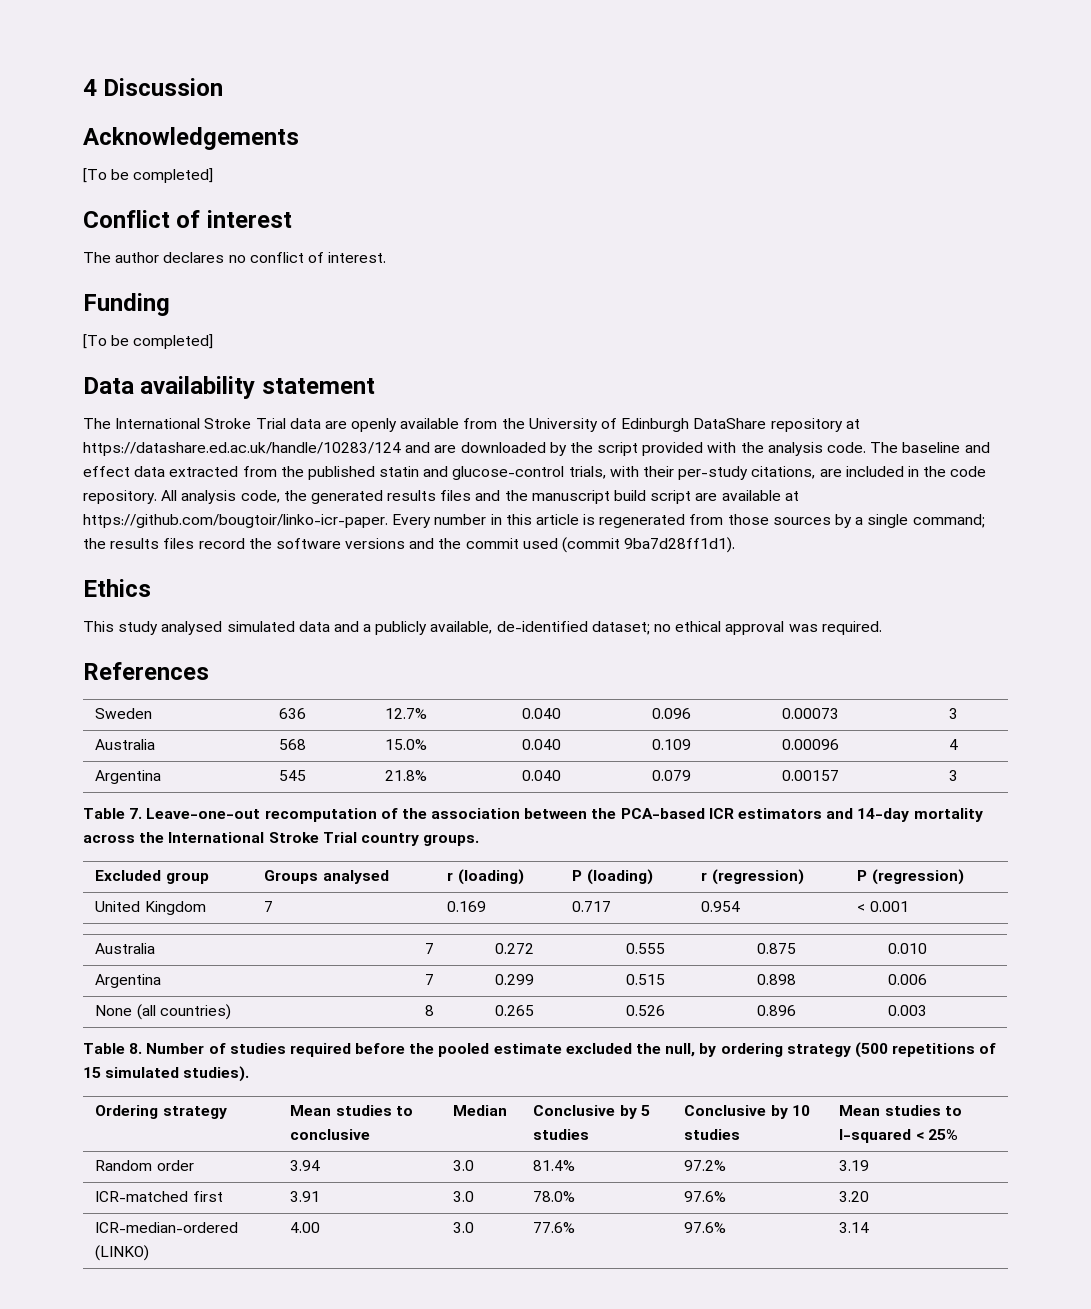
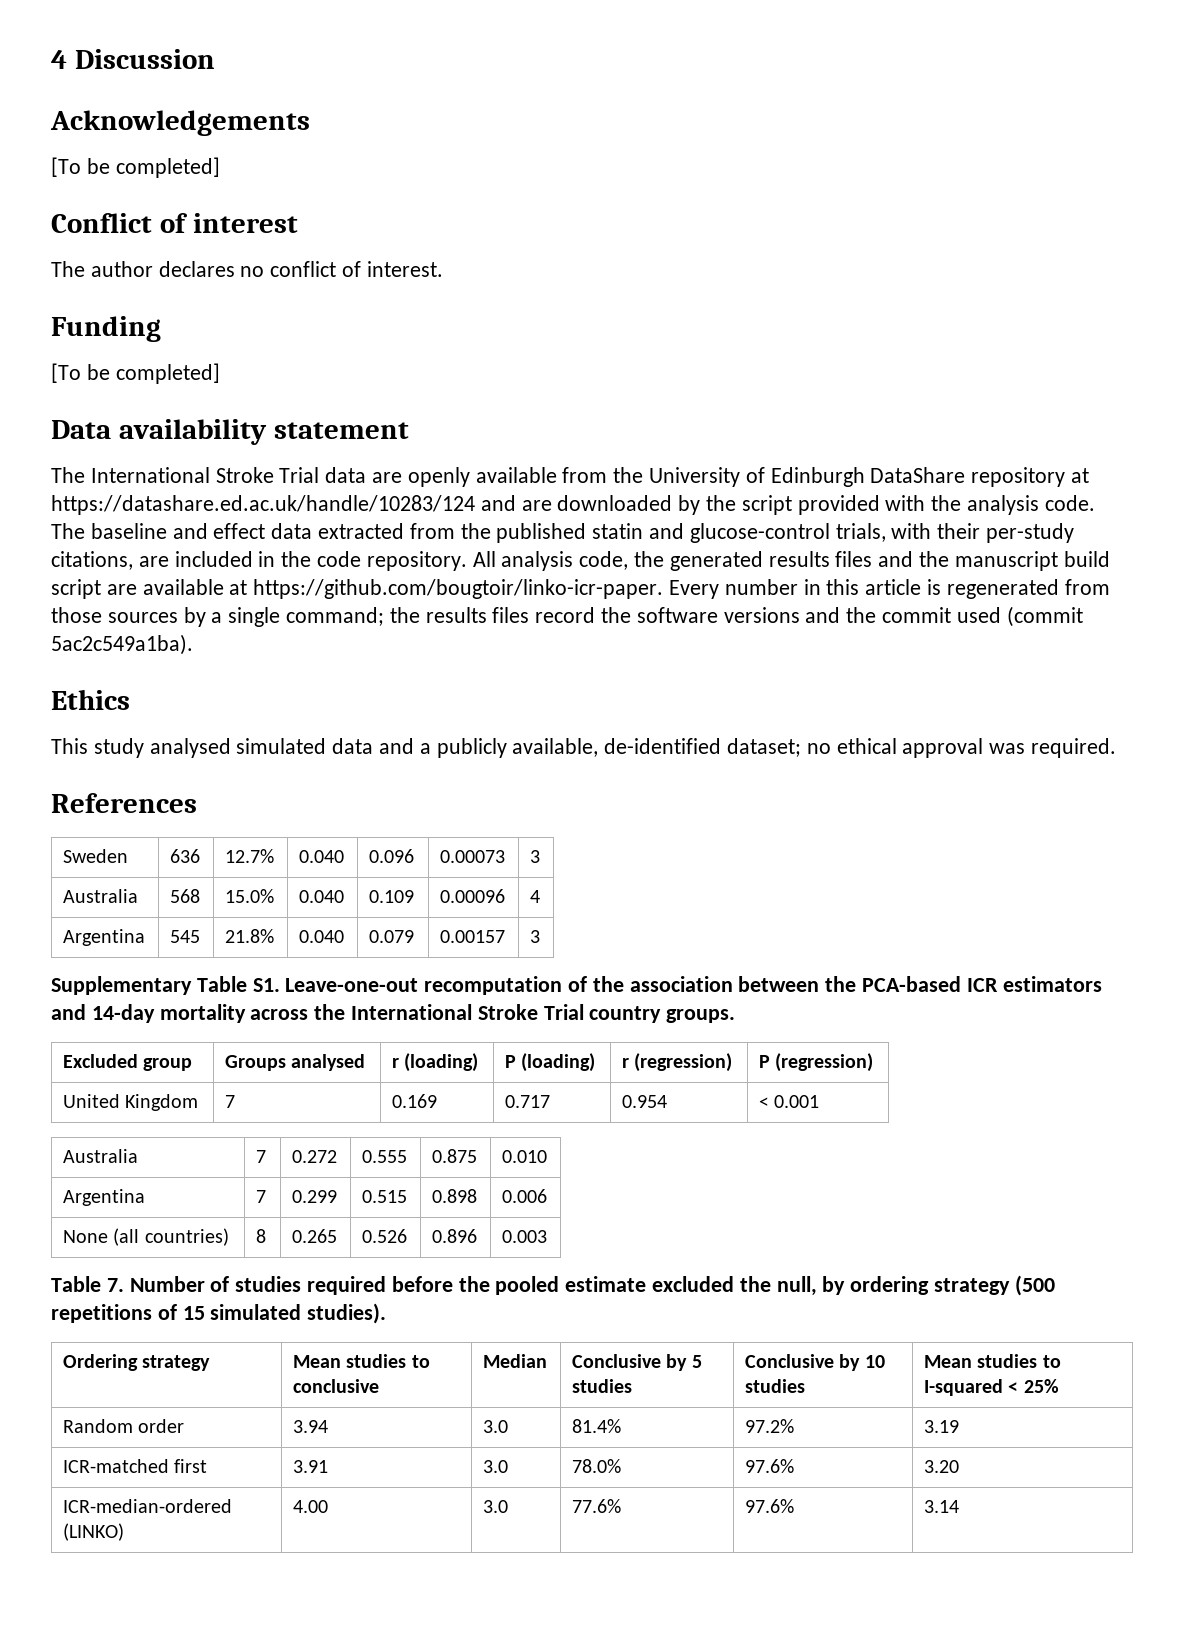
[624,537,736,553] 9ba7d28ff1d1). -> [51,634,193,655] 5ac2c549a1ba).
[83,808,143,819] Table 7. -> [51,976,280,995] Supplementary Table S1.
[129,1043,143,1054] 8. -> [106,1278,124,1292] 7.

